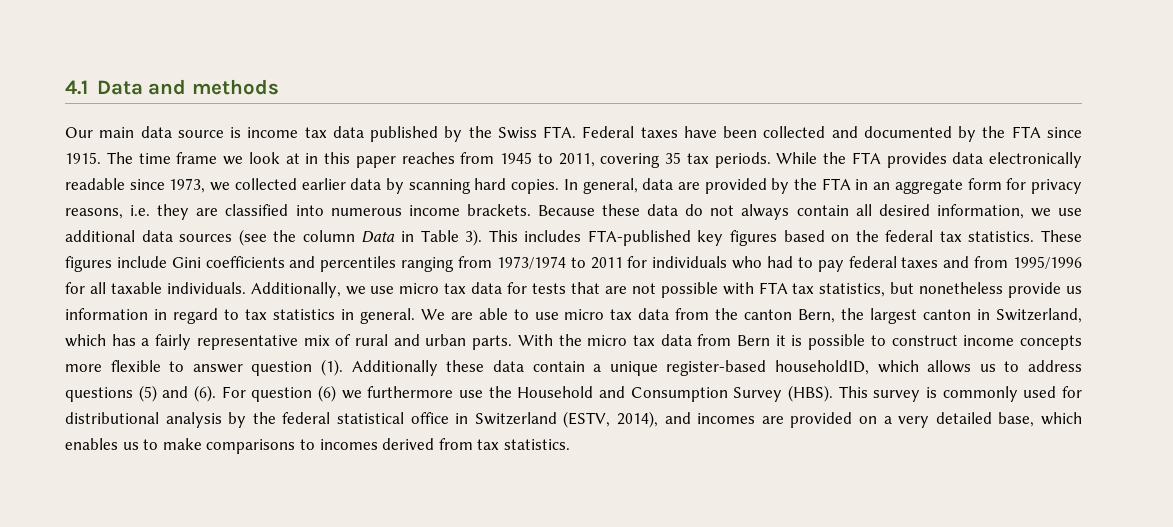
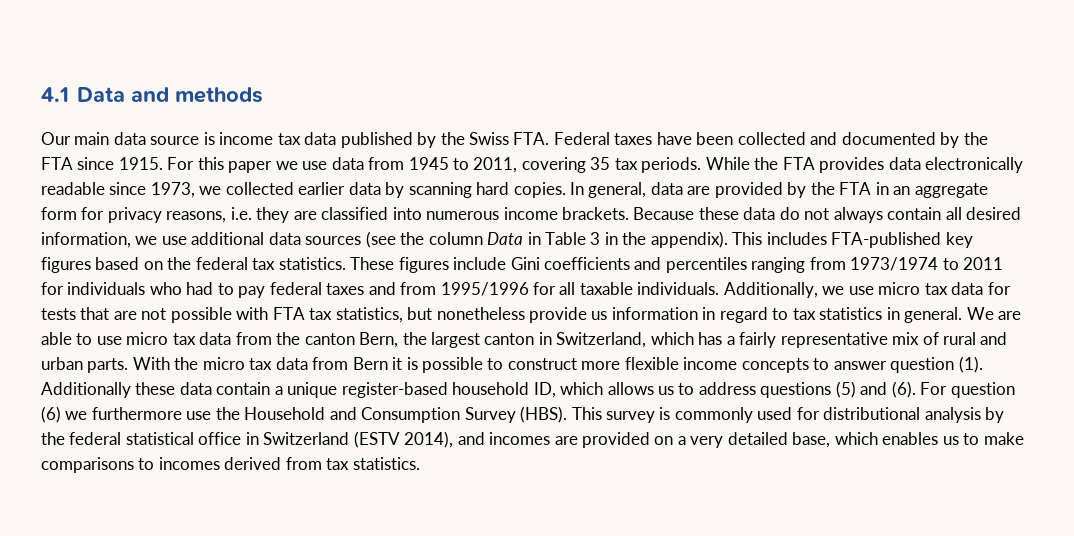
[106,152,455,168] The time frame we look at in this paper reaches -> [167,157,364,173] For this paper we use data
[465,229,483,246] 3). -> [590,231,728,248] 3 in the appendix).
[963,335,1083,350] [65,360,161,372] income concepts more flexible -> [581,357,809,373] more flexible income concepts
[774,360,869,375] householdID, -> [452,382,556,398] household ID,
[563,411,611,428] (ESTV, -> [353,431,400,448] (ESTV

